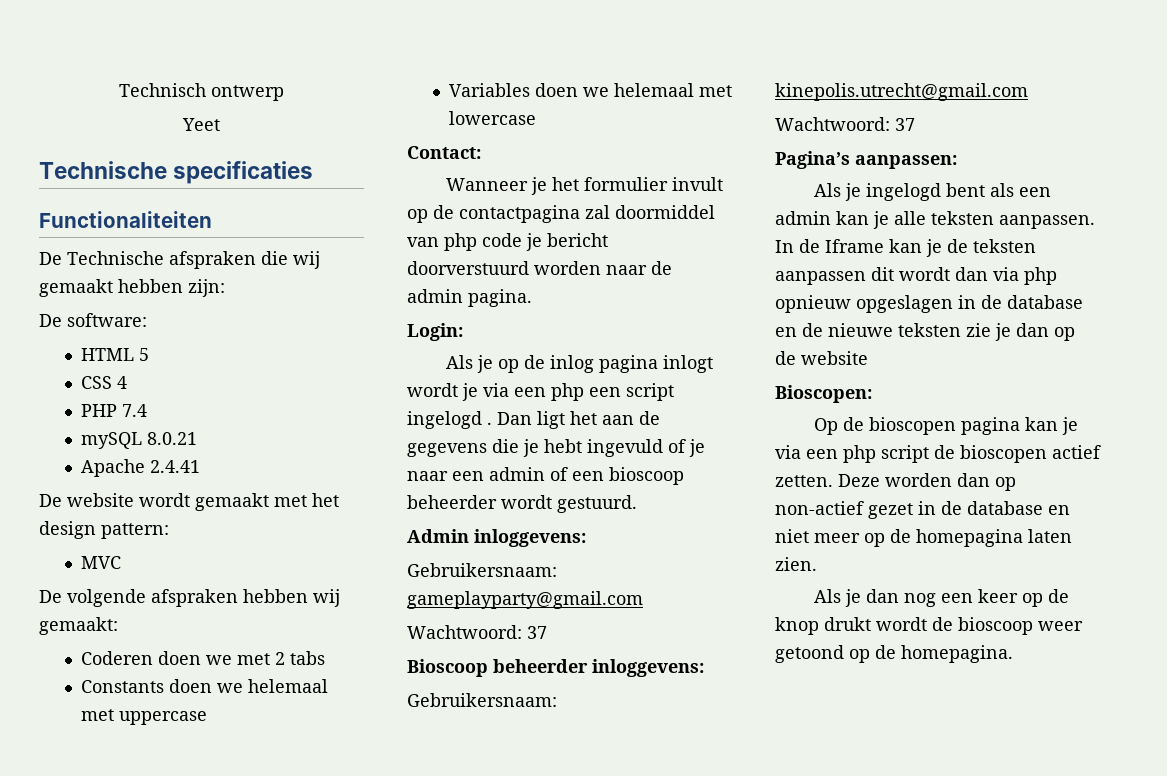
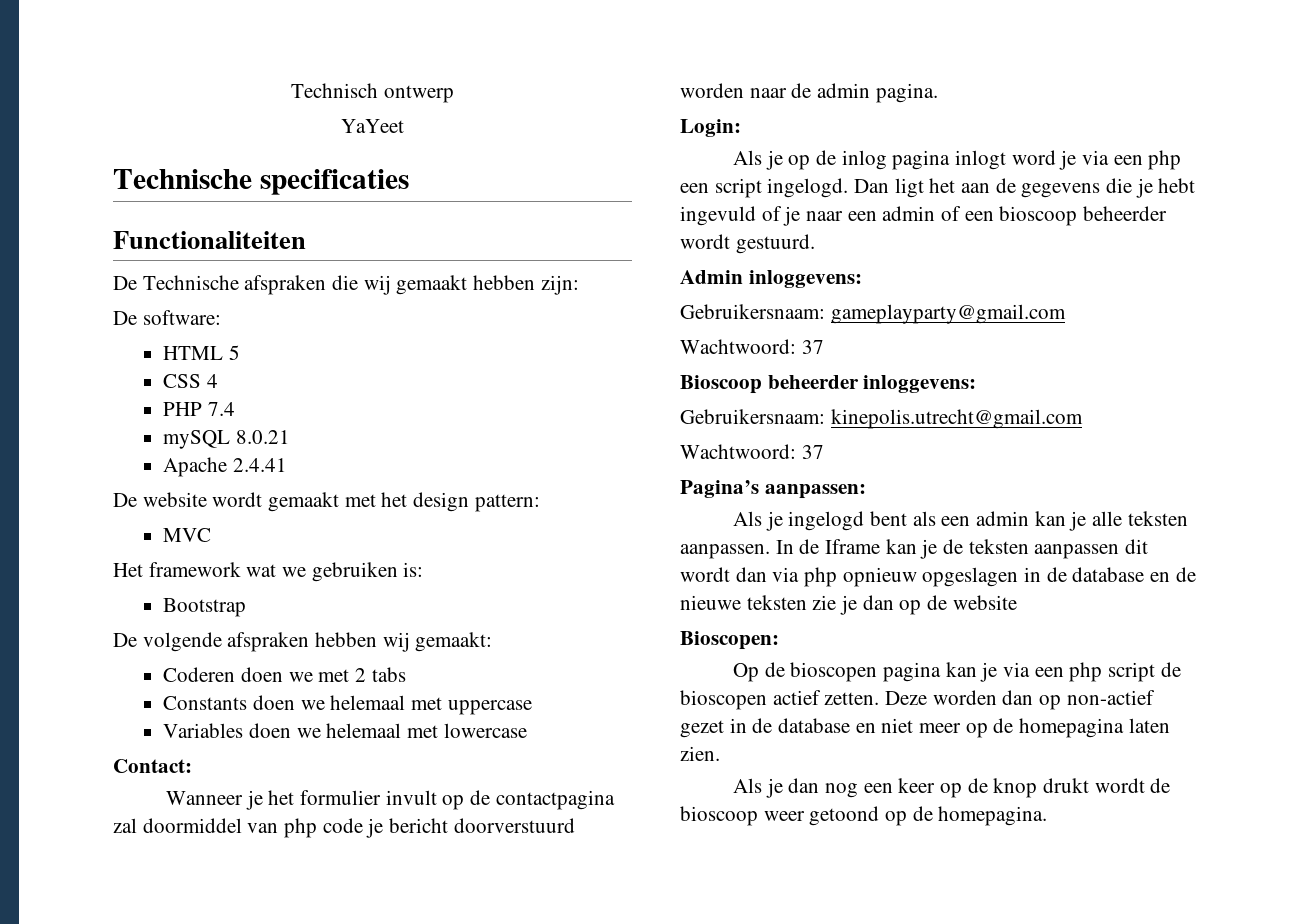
[182,118,220,131] Yeet -> [341,119,404,133] YaYeet
(121, 562) none -> [113,562,424,582] [163,598,247,617] // Het framework wat we gebruiken is: // Bootstrap
[407,383,458,397] wordt -> [1011,150,1056,165] word
[407,411,492,429] ingelogd . -> [767,178,849,198] ingelogd.

